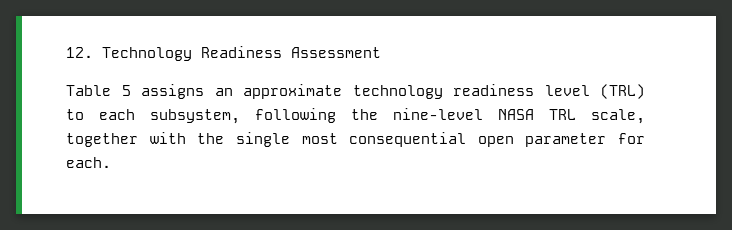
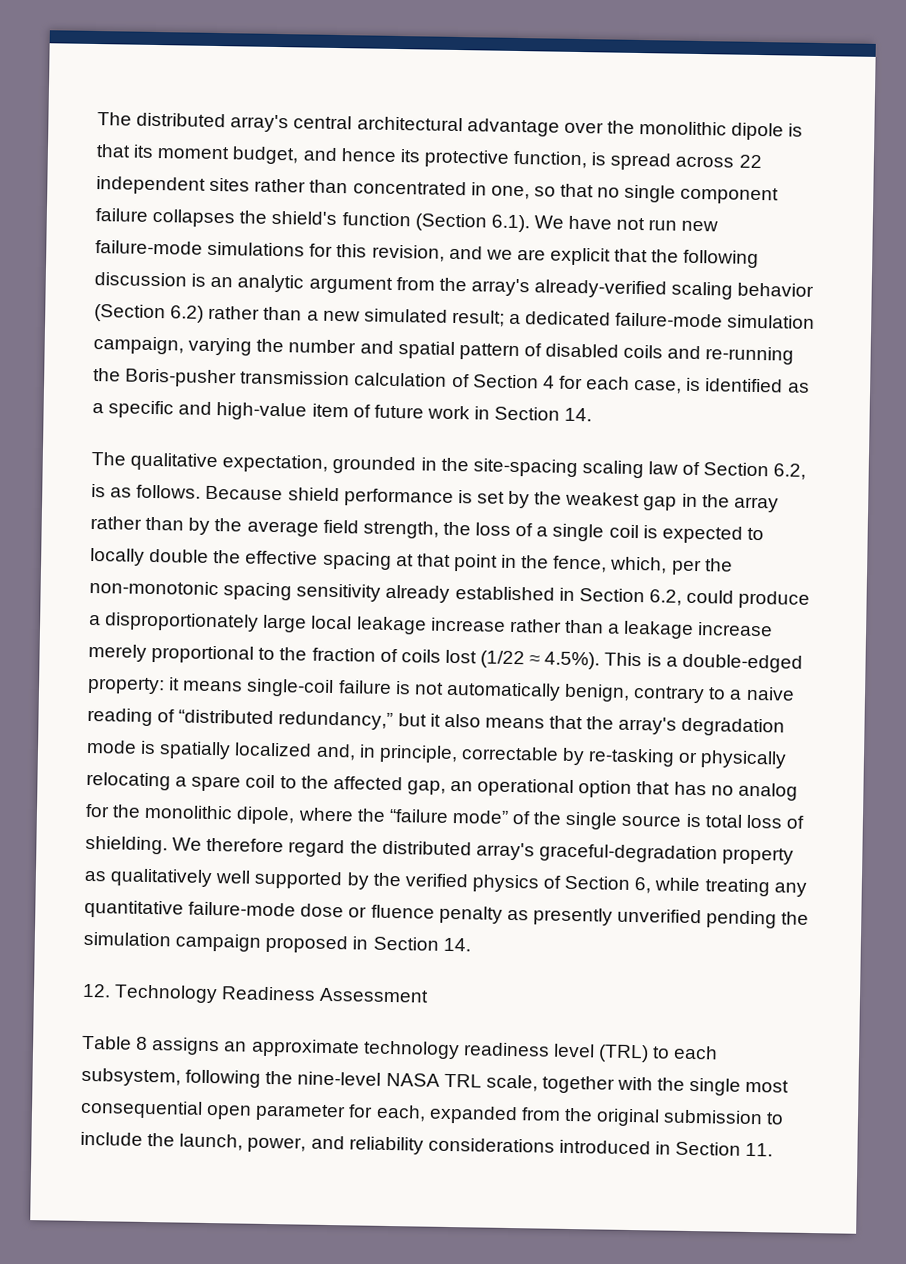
(66, 52) none -> [97,112,804,141] [96,144,762,171] [96,176,780,205] [95,208,719,233] [95,240,760,269] [94,272,815,300] [94,304,816,329] [93,336,795,365] [93,368,810,394] [92,400,593,422] [91,451,807,480] [91,483,779,513] [90,515,764,544] [90,547,733,576] [89,579,811,609] [89,612,774,639] [88,643,803,673] [87,676,795,704] [87,707,786,737] [86,739,788,769] [86,771,798,801] [85,803,805,830] [85,835,795,865] [84,868,807,897] [84,899,810,929] [83,931,471,954] The distributed array's central architectural advantage over the monolithic dipole is that its moment budget, and hence its protective function, is spread across 22 independent sites rather than concentrated in one, so that no single component failure collapses the shield's function (Section 6.1). We have not run new failure-mode simulations for this revision, and we are explicit that the following discussion is an analytic argument from the array's already-verified scaling behavior (Section 6.2) rather than a new simulated result; a dedicated failure-mode simulation campaign, varying the number and spatial pattern of disabled coils and re-running the Boris-pusher transmission calculation of Section 4 for each case, is identified as a specific and high-value item of future work in Section 14. // The qualitative expectation, grounded in the site-spacing scaling law of Section 6.2, is as follows. Because shield performance is set by the weakest gap in the array rather than by the average field strength, the loss of a single coil is expected to locally double the effective spacing at that point in the fence, which, per the non-monotonic spacing sensitivity already established in Section 6.2, could produce a disproportionately large local leakage increase rather than a leakage increase merely proportional to the fraction of coils lost (1/22 ≈ 4.5%). This is a double-edged property: it means single-coil failure is not automatically benign, contrary to a naive reading of “distributed redundancy,” but it also means that the array's degradation mode is spatially localized and, in principle, correctable by re-tasking or physically relocating a spare coil to the affected gap, an operational option that has no analog for the monolithic dipole, where the “failure mode” of the single source is total loss of shielding. We therefore regard the distributed array's graceful-degradation property as qualitatively well supported by the verified physics of Section 6, while treating any quantitative failure-mode dose or fluence penalty as presently unverified pending the simulation campaign proposed in Section 14. //
[121,85,131,96] 5 -> [136,1036,149,1051] 8
[66,157,111,168] each. -> [375,1104,785,1127] [80,1131,774,1157] each, expanded from the original submission to include the launch, power, and reliability considerations introduced in Section 11.

